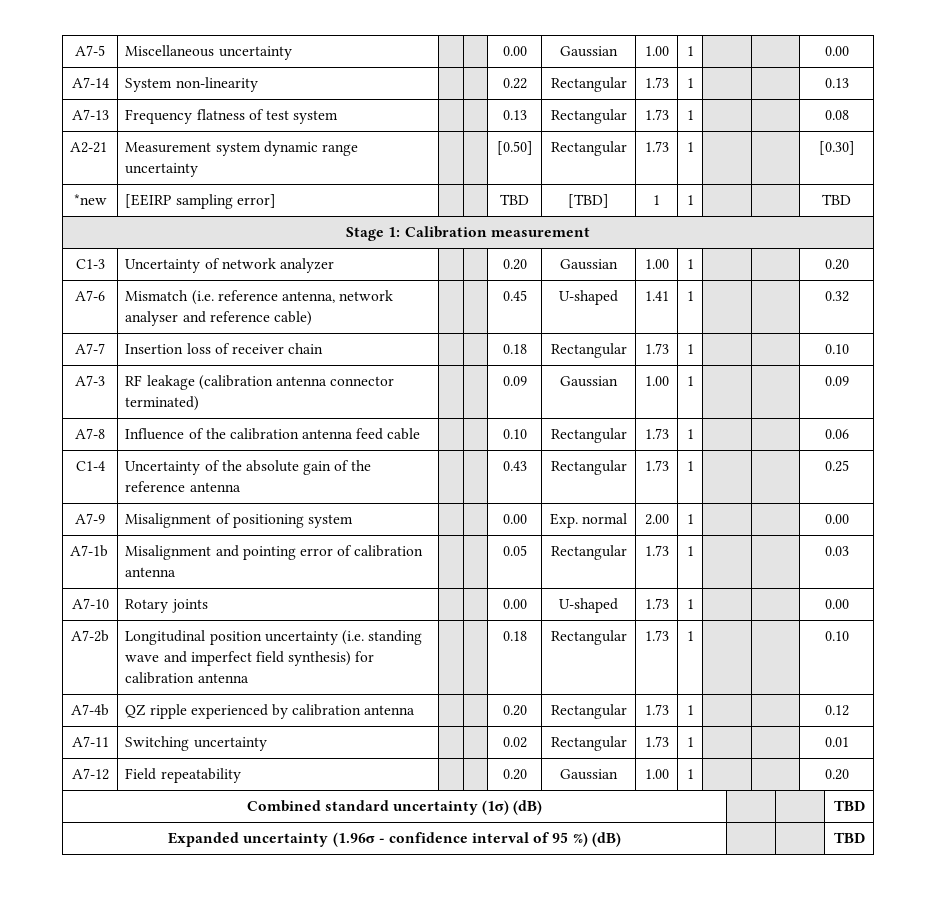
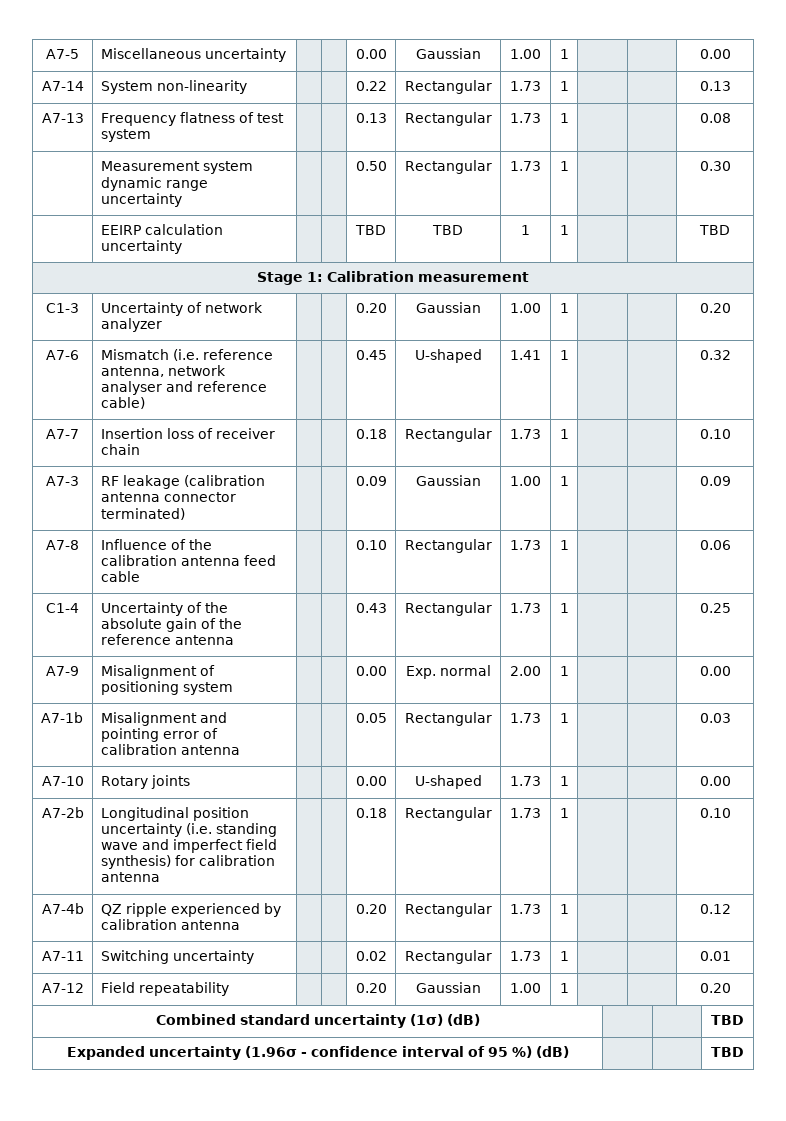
[70,142,108,153] A2-21 -> (731, 118) none
[496,141,533,155] [550,141,627,156] [644,141,669,152] [686,142,694,152] [818,141,855,155] [73,194,107,205] [125,194,276,209] [500,194,529,205] [568,194,609,208] [0.50] | Rectangular | 1.73 | 1 | | | [0.30] // *new | [EEIRP sampling error] | | | TBD | [TBD] -> [355,161,387,171] [404,160,492,174] [510,161,541,171] [559,161,569,171] [699,161,731,171] [100,224,223,235] [100,240,182,254] [355,225,386,235] [432,225,463,235] 0.50 | Rectangular | 1.73 | 1 | | | 0.30 // | EEIRP calculation uncertainty | | | TBD | TBD

